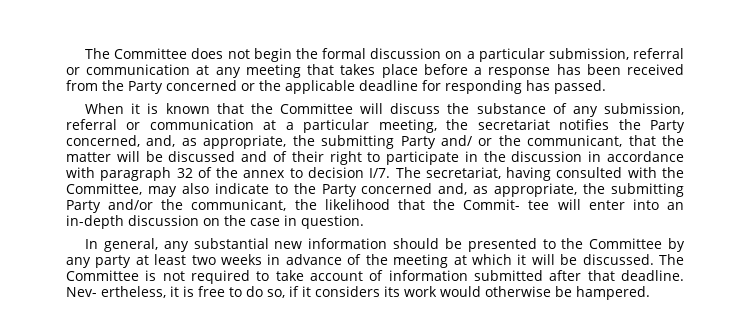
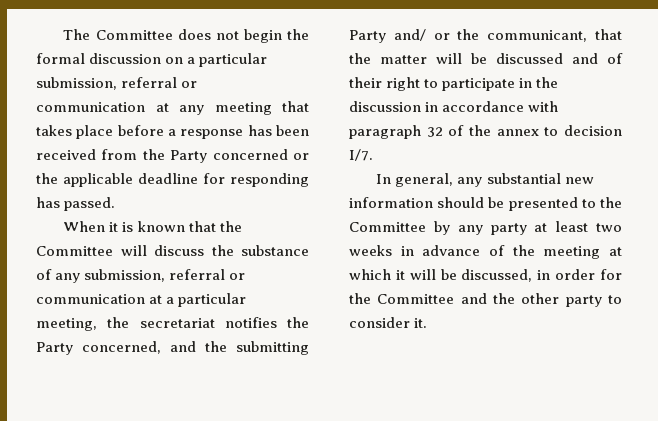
[146,135,287,149] and, as appropriate, -> [170,341,196,352] and
[395,167,684,181] [66,183,684,197] [66,199,684,213] [66,215,364,229] The secretariat, having consulted with the Committee, may also indicate to the Party concerned and, as appropriate, the submitting Party and/or the communicant, the likelihood that the Commit- tee will enter into an in-depth discussion on the case in question. -> (373, 155) none
[582,254,685,265] [66,270,684,284] [66,286,650,300] discussed. The Committee is not required to take account of information submitted after that deadline. Nev- ertheless, it is free to do so, if it considers its work would otherwise be hampered. -> [461,269,622,282] [349,293,622,307] [349,317,428,328] discussed, in order for the Committee and the other party to consider it.

